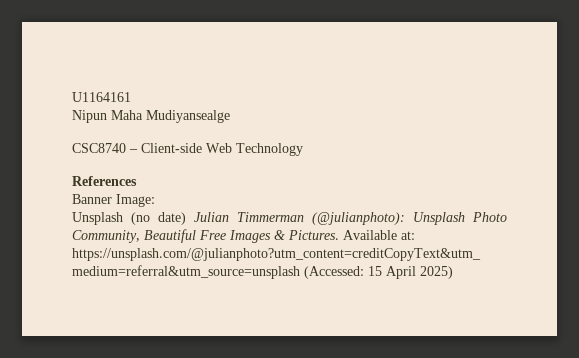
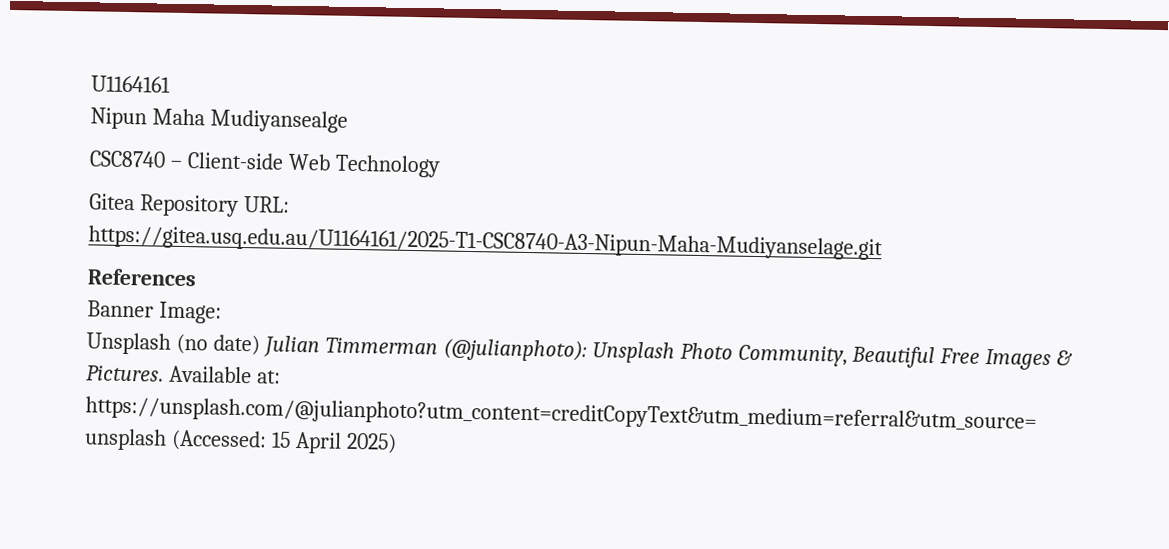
(303, 149) none -> [89,193,290,217] [88,225,883,261] // Gitea Repository URL: https://gitea.usq.edu.au/U1164161/2025-T1-CSC8740-A3-Nipun-Maha-Mudiyanselage.git

